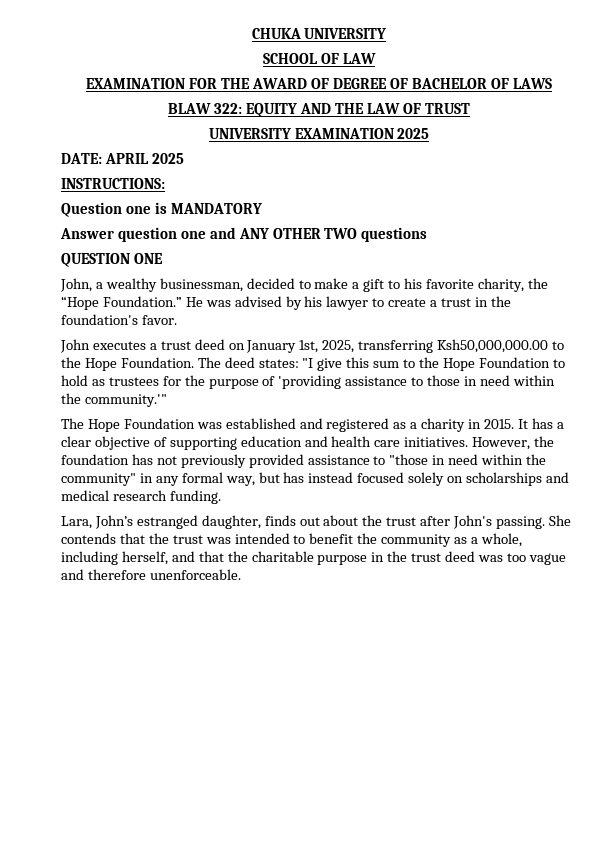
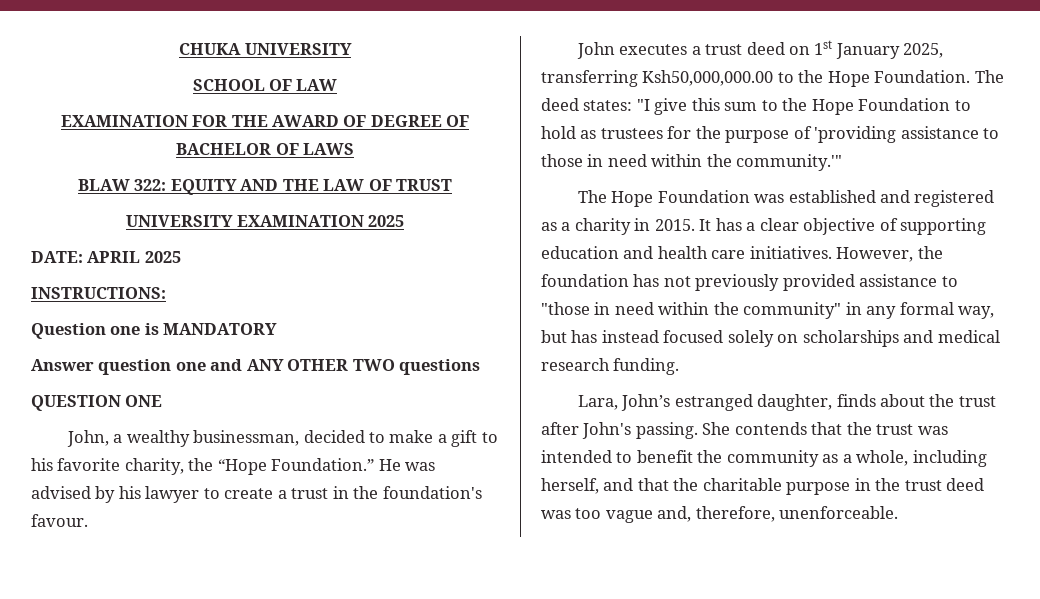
[141,315,177,325] favor. -> [31,514,88,527] favour.
[246,340,319,353] January 1st, -> [814,40,900,59] 1st January
[299,517,320,526] out -> (876, 400) none
[61,569,146,580] and therefore -> [657,506,775,522] and, therefore,

